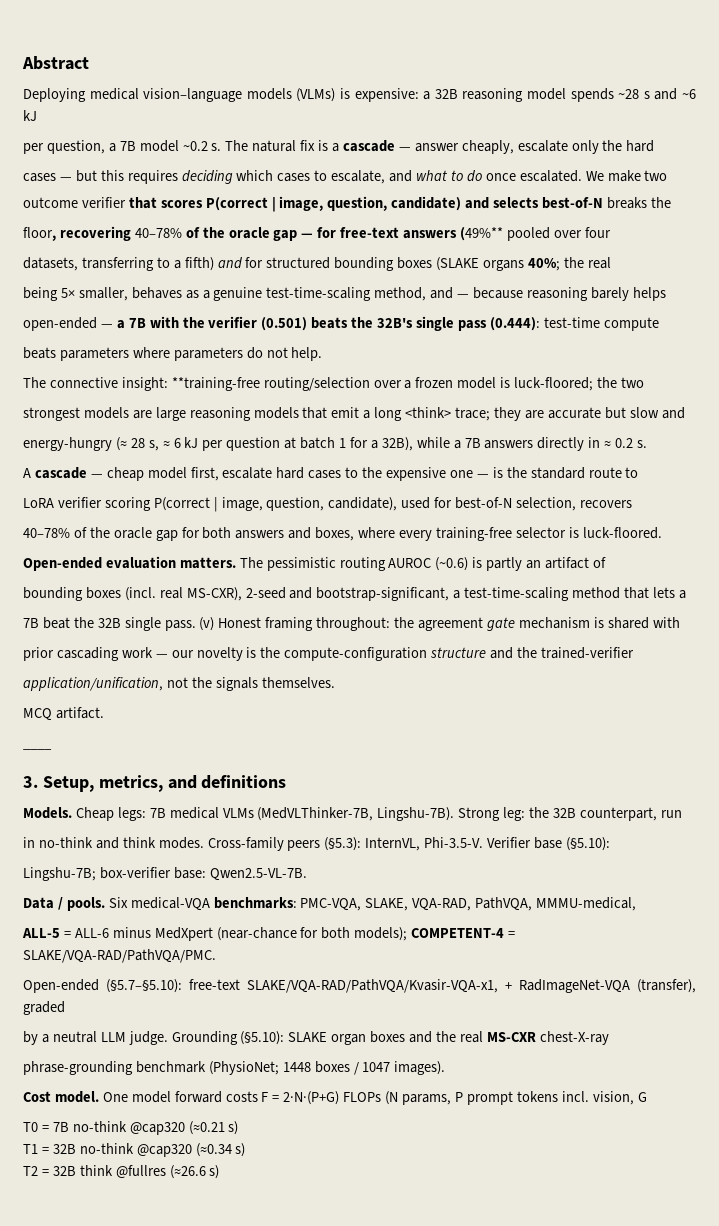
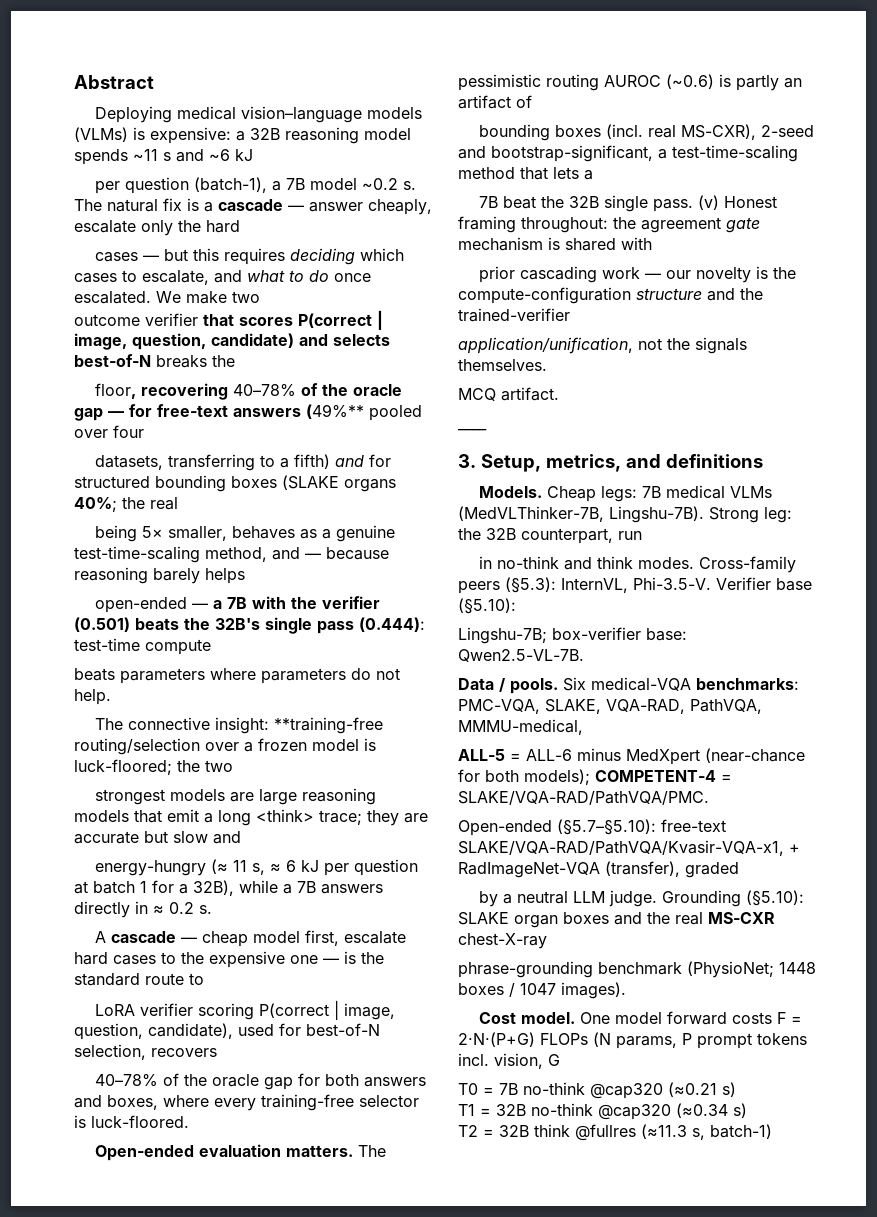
[618,89,640,99] ~28 -> [133,149,158,161] ~11
[46,140,105,154] question, -> [124,177,267,194] question (batch-1),
[130,438,145,448] 28 -> [232,860,247,872] 11
[169,1165,220,1179] (≈26.6 s) -> [641,1124,772,1140] (≈11.3 s, batch-1)

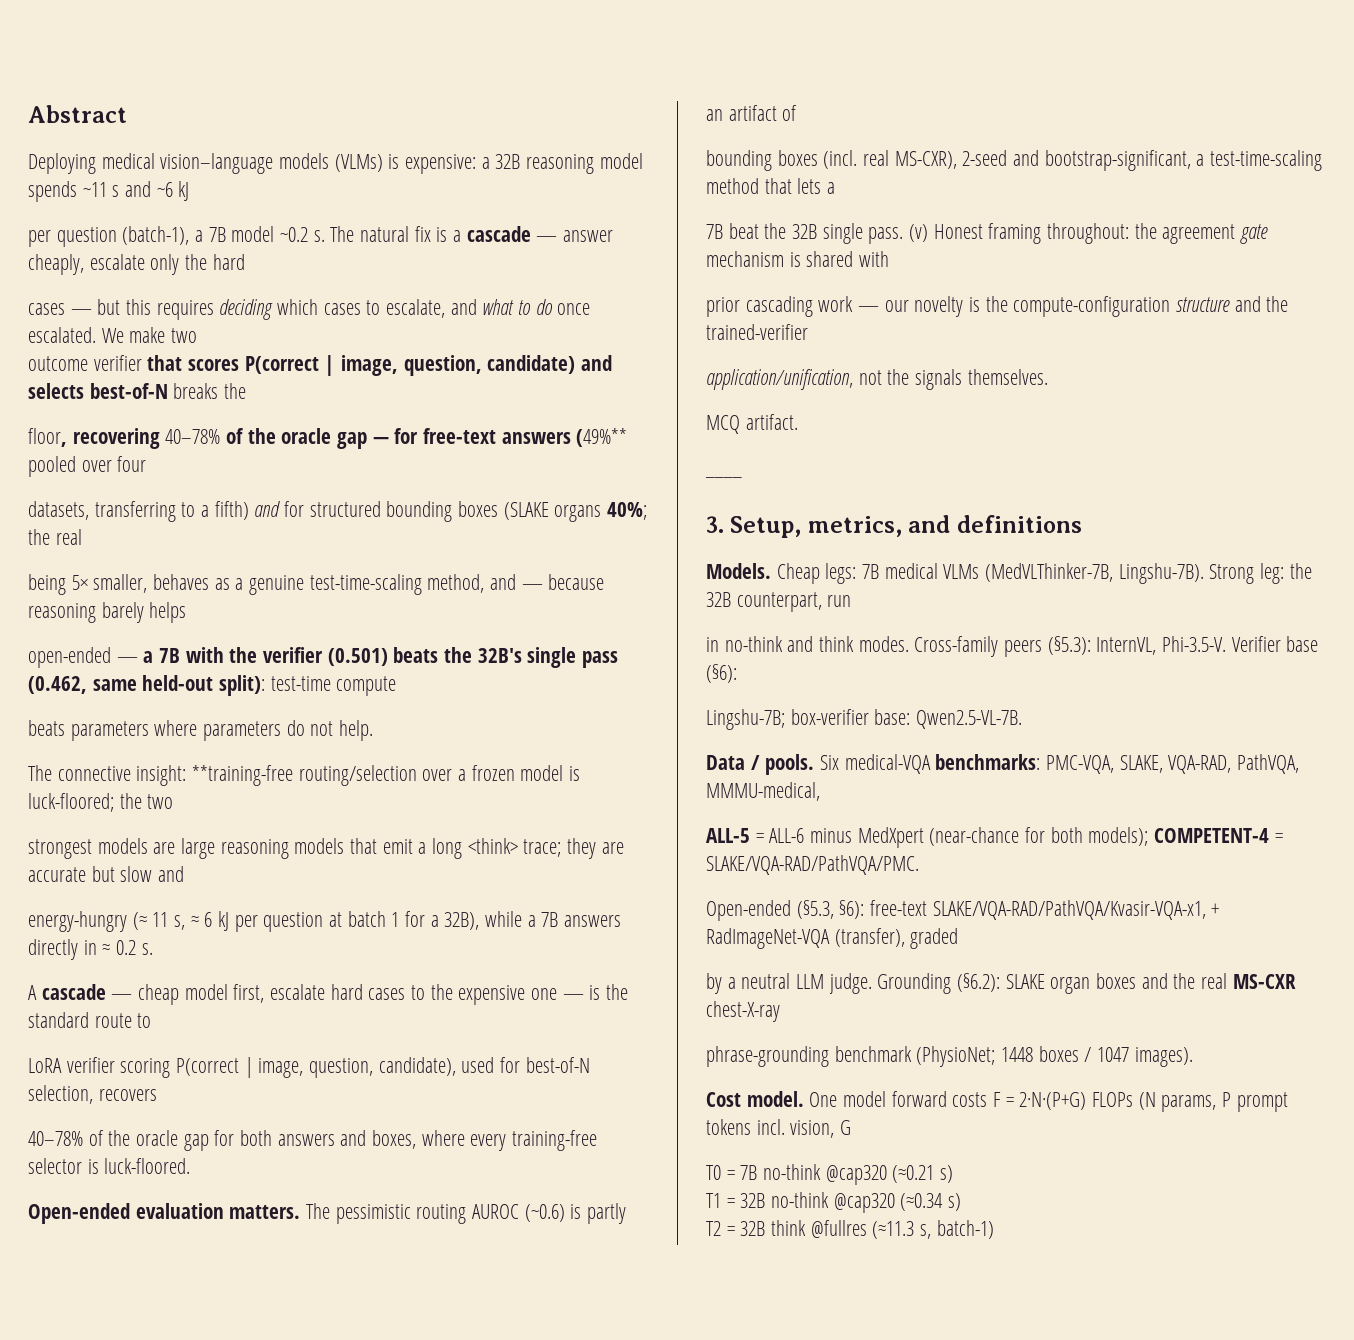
[359,617,425,632] (0.444): -> [28,675,266,696] (0.462, same held-out split):
[458,598,516,614] (§5.10): -> [706,664,737,683] (§6):
[557,819,656,835] (§5.7–§5.10): -> [796,900,865,919] (§5.3, §6):
[745,890,804,906] (§5.10): -> [957,973,1001,992] (§6.2):

